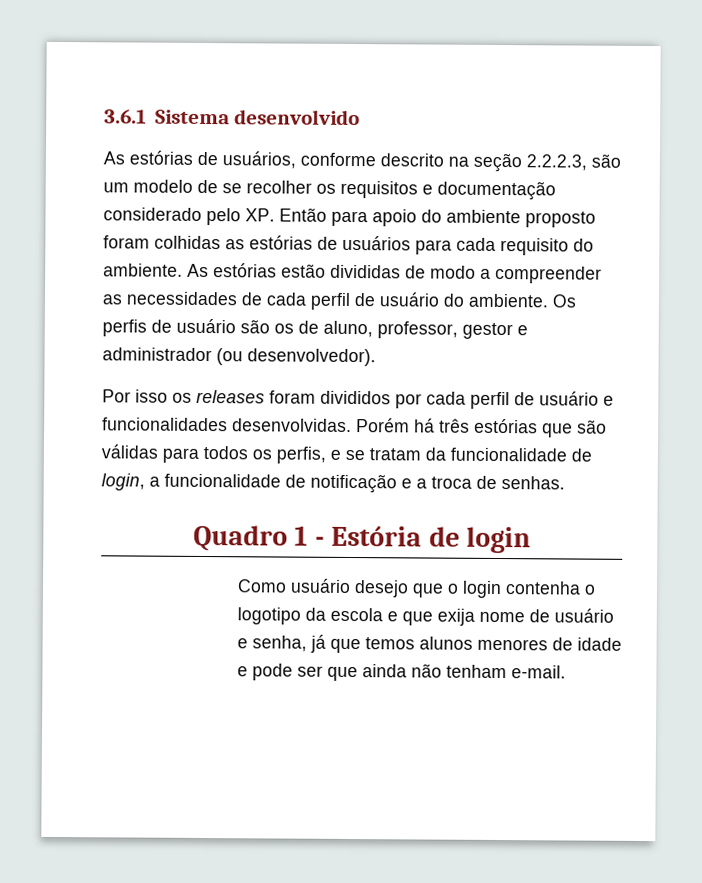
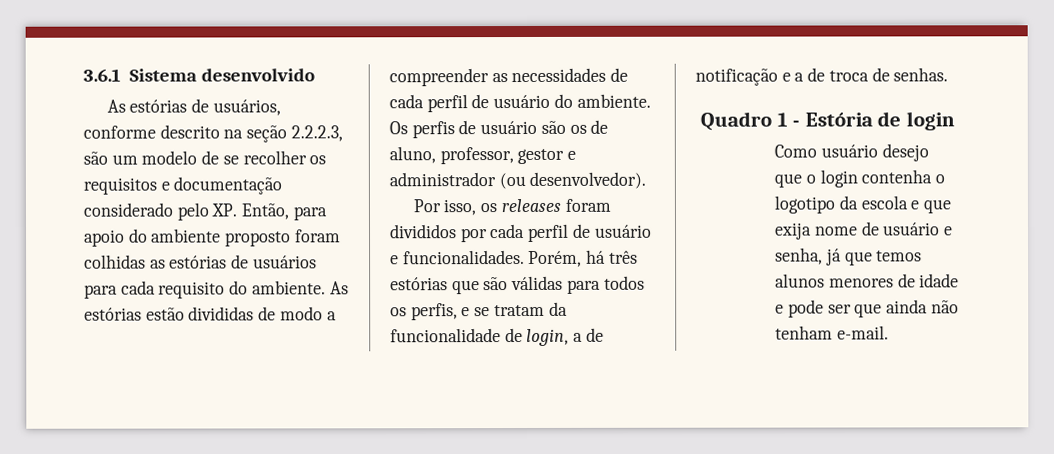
[279,207,327,222] Então -> [241,203,290,220] Então,
[135,389,168,403] isso -> [443,199,477,216] isso,
[102,417,410,433] funcionalidades desenvolvidas. Porém -> [402,250,583,267] funcionalidades. Porém,
[164,473,281,488] funcionalidade -> (584, 337) none
(427, 483) none -> [807,67,826,82] de

